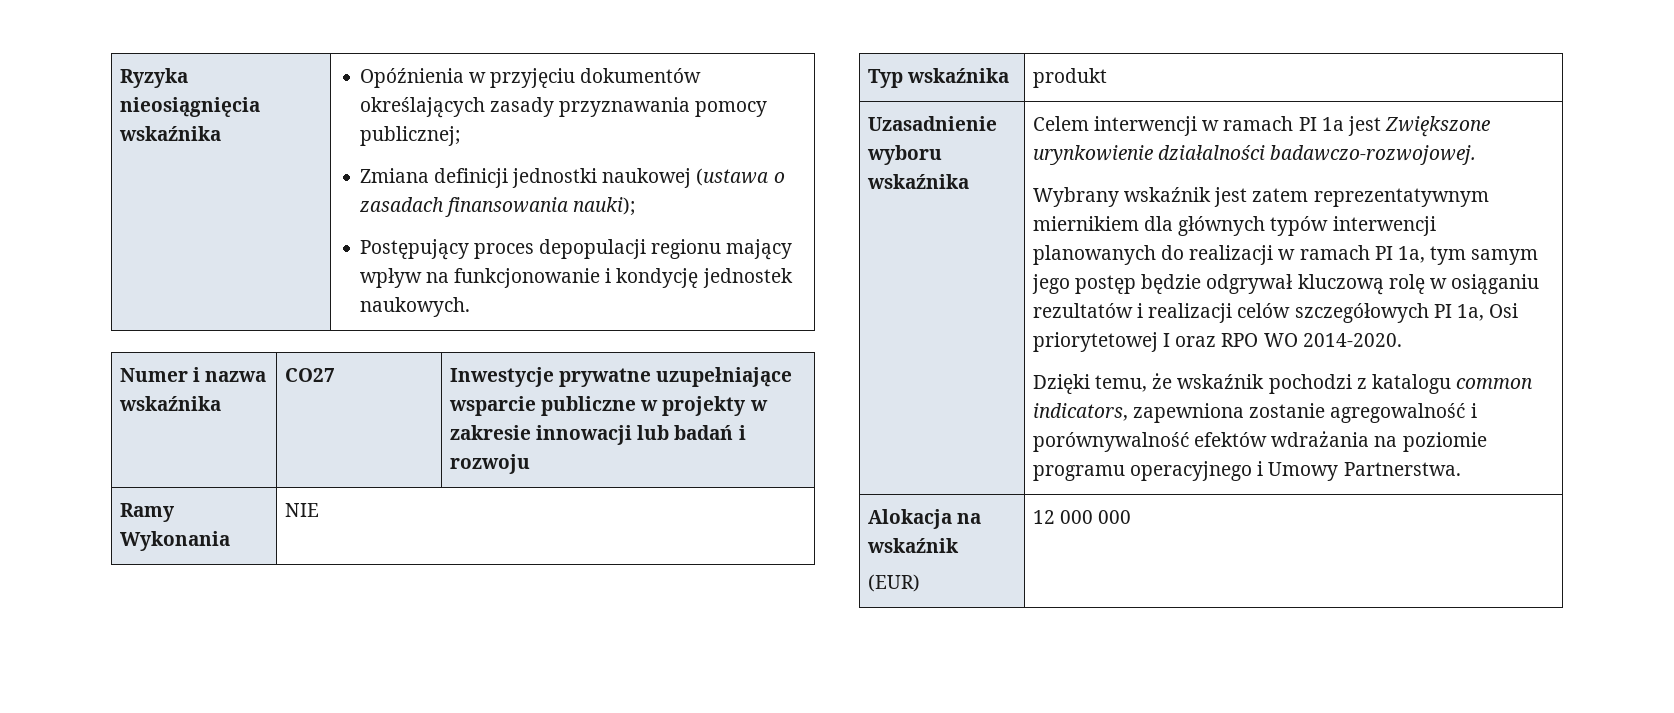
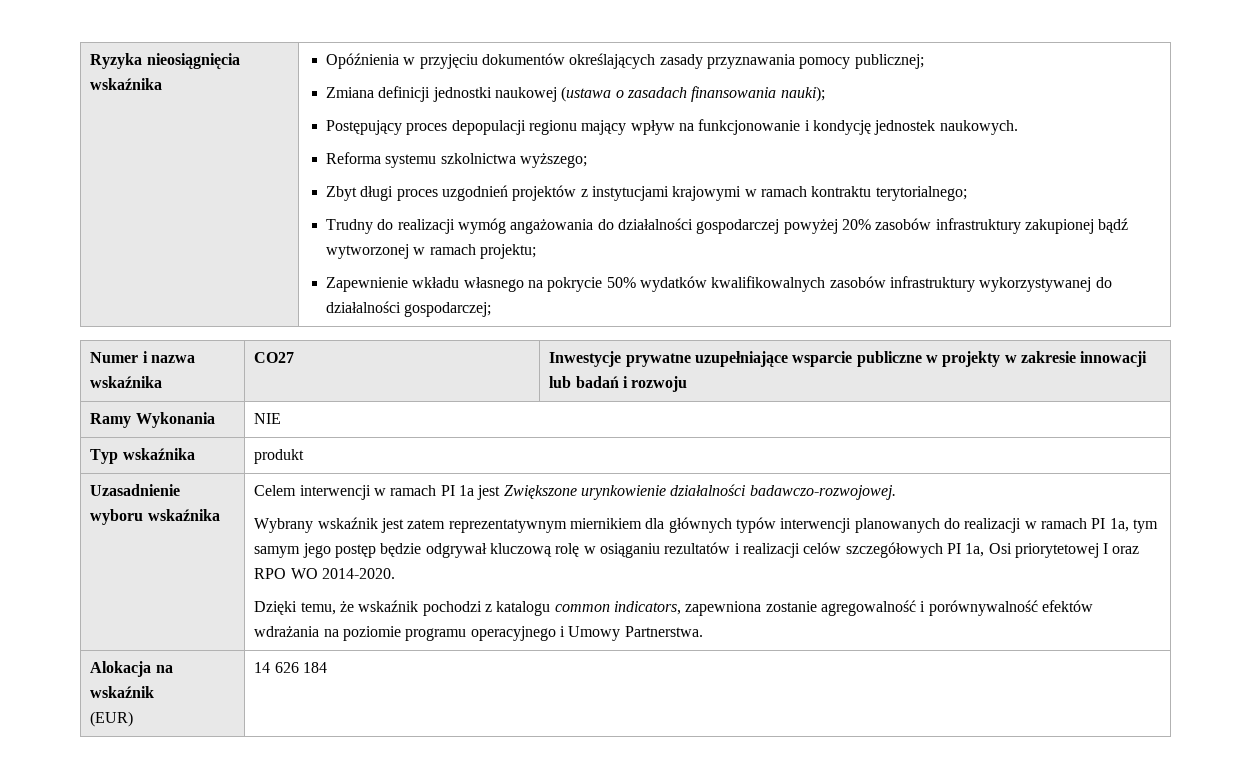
(470, 307) none -> [325,152,587,168] [325,185,967,201] [325,218,1129,234] [325,244,536,259] [325,276,1112,292] [325,301,492,317] // Reforma systemu szkolnictwa wyższego; // Zbyt długi proces uzgodnień projektów z instytucjami krajowymi w ramach kontraktu terytorialnego; // Trudny do realizacji wymóg angażowania do działalności gospodarczej powyżej 20% zasobów infrastruktury zakupionej bądź wytworzonej w ramach projektu; // Zapewnienie wkładu własnego na pokrycie 50% wydatków kwalifikowalnych zasobów infrastruktury wykorzystywanej do działalności gospodarczej;
[1033,510,1132,524] 12 000 000 -> [254,662,328,673] 14 626 184

